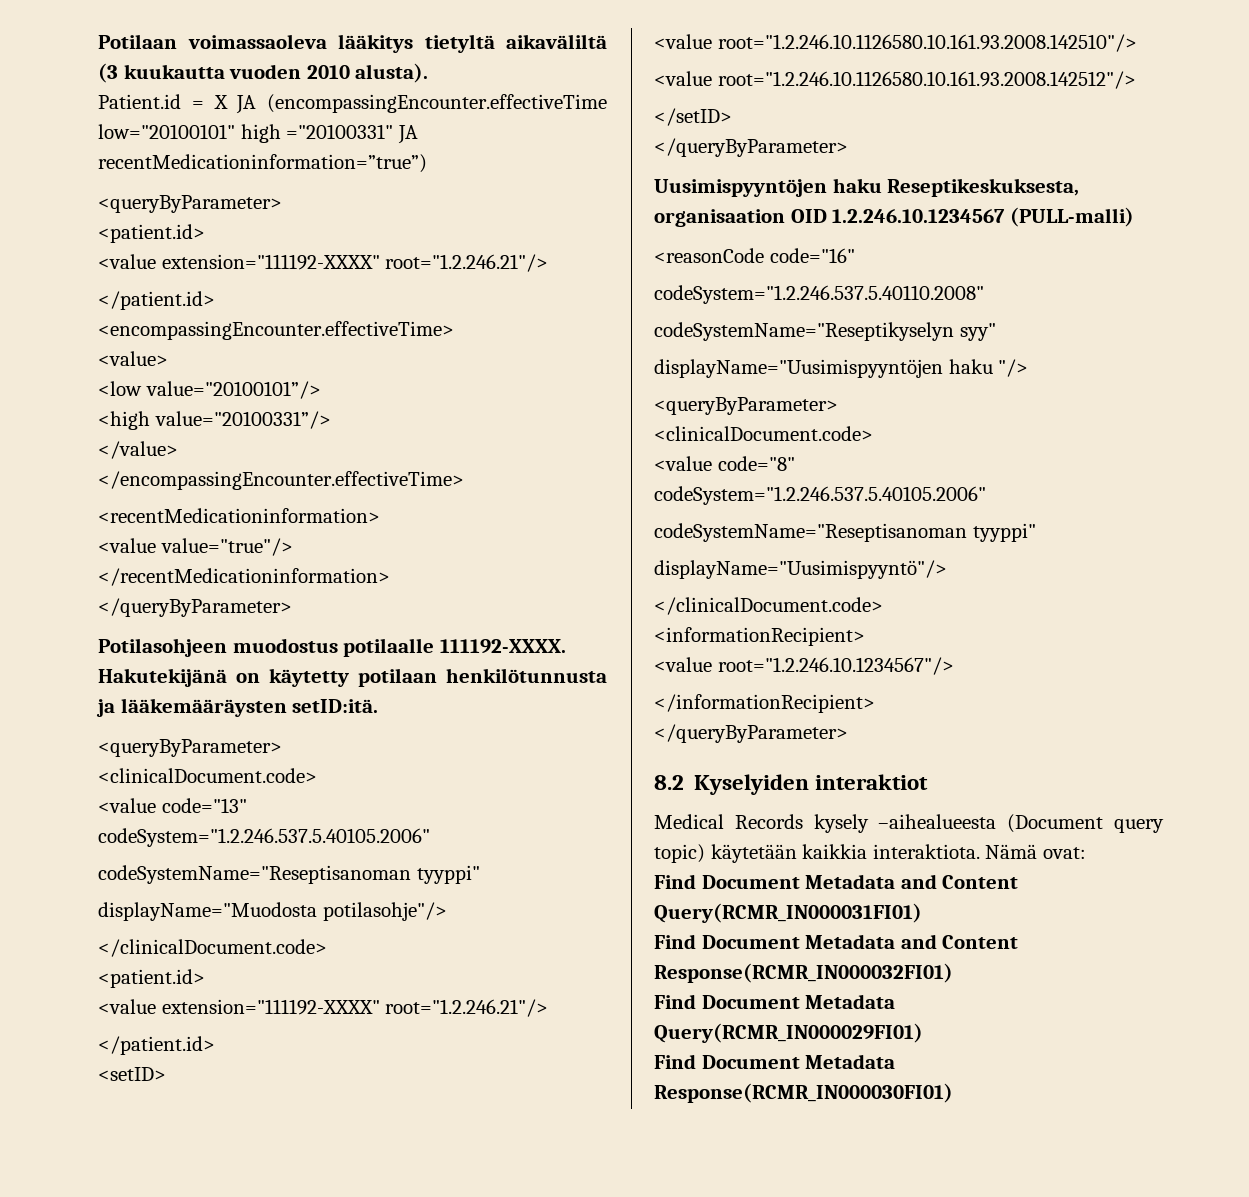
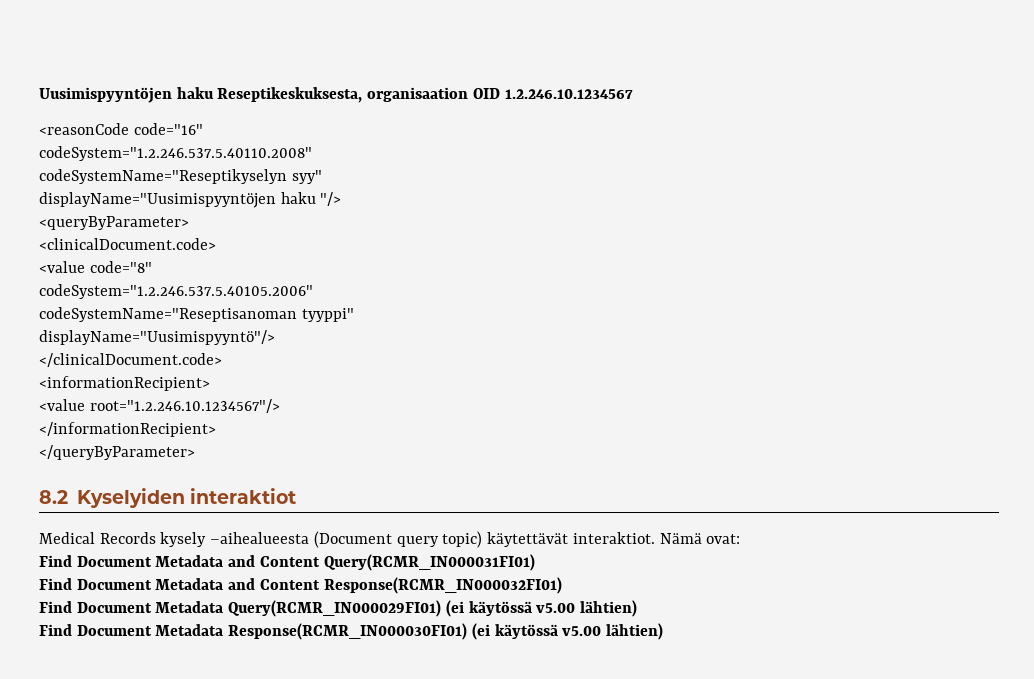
[98,34,607,53] [98,63,429,83] [98,94,607,114] [98,124,418,144] [98,154,427,173] [98,195,282,213] [98,224,205,243] [98,254,549,272] [98,291,215,310] [98,321,454,340] [98,351,168,366] [98,381,321,399] [98,411,331,430] [98,441,178,459] [98,471,464,490] [98,508,380,523] [98,538,293,556] [98,568,390,586] [98,598,292,617] [98,638,566,657] [98,668,607,687] [96,698,379,717] [98,739,282,757] [98,768,317,783] [98,798,247,813] [98,828,430,847] [98,865,480,884] [98,902,447,921] [98,939,327,957] [98,969,205,988] [98,999,549,1017] [98,1036,215,1055] [98,1067,166,1081] [654,34,1137,52] [654,71,1136,89] [654,108,732,126] [654,138,848,157] Potilaan voimassaoleva lääkitys tietyltä aikaväliltä (3 kuukautta vuoden 2010 alusta). // Patient.id = X JA (encompassingEncounter.effectiveTime low="20100101" high ="20100331" JA recentMedicationinformation=”true”) // <queryByParameter> // <patient.id> // <value extension="111192-XXXX" root="1.2.246.21"/> // </patient.id> // <encompassingEncounter.effectiveTime> // <value> // <low value="20100101”/> // <high value="20100331”/> // </value> // </encompassingEncounter.effectiveTime> // <recentMedicationinformation> // <value value="true"/> // </recentMedicationinformation> // </queryByParameter> // Potilasohjeen muodostus potilaalle 111192-XXXX. Hakutekijänä on käytetty potilaan henkilötunnusta ja lääkemääräysten setID:itä. // <queryByParameter> // <clinicalDocument.code> // <value code="13" // codeSystem="1.2.246.537.5.40105.2006" // codeSystemName="Reseptisanoman tyyppi" // displayName="Muodosta potilasohje"/> // </clinicalDocument.code> // <patient.id> // <value extension="111192-XXXX" root="1.2.246.21"/> // </patient.id> // <setID> // <value root="1.2.246.10.1126580.10.161.93.2008.142510"/> // <value root="1.2.246.10.1126580.10.161.93.2008.142512"/> // </setID> // </queryByParameter> // -> (39, 95) none
[1009,207,1134,227] (PULL-malli) -> (633, 94) none
[710,844,980,863] käytetään kaikkia interaktiota. -> [487,532,655,547] käytettävät interaktiot.
(923, 1033) none -> [445,600,638,617] (ei käytössä v5.00 lähtien)
(953, 1093) none -> [471,623,664,640] (ei käytössä v5.00 lähtien)

